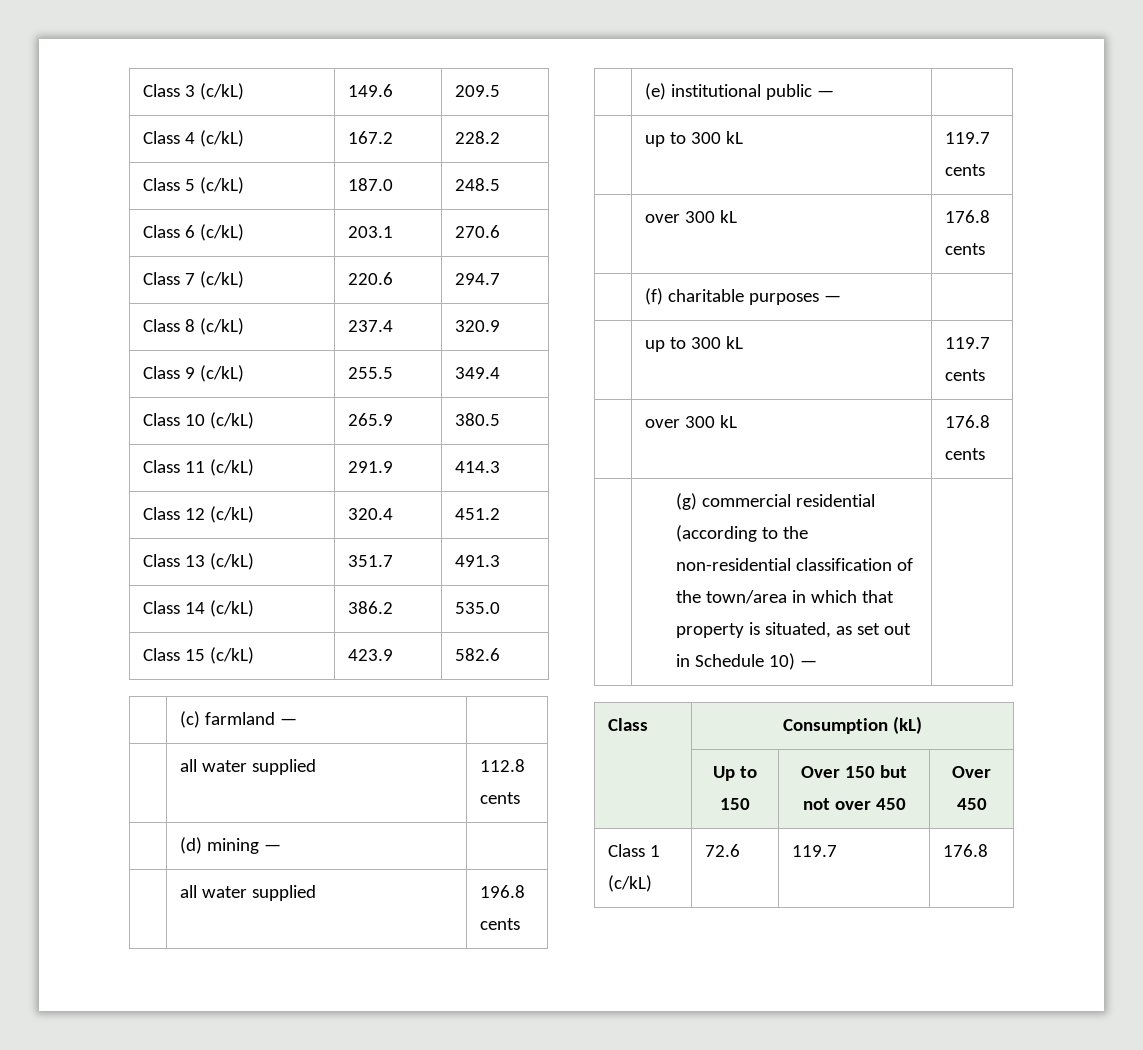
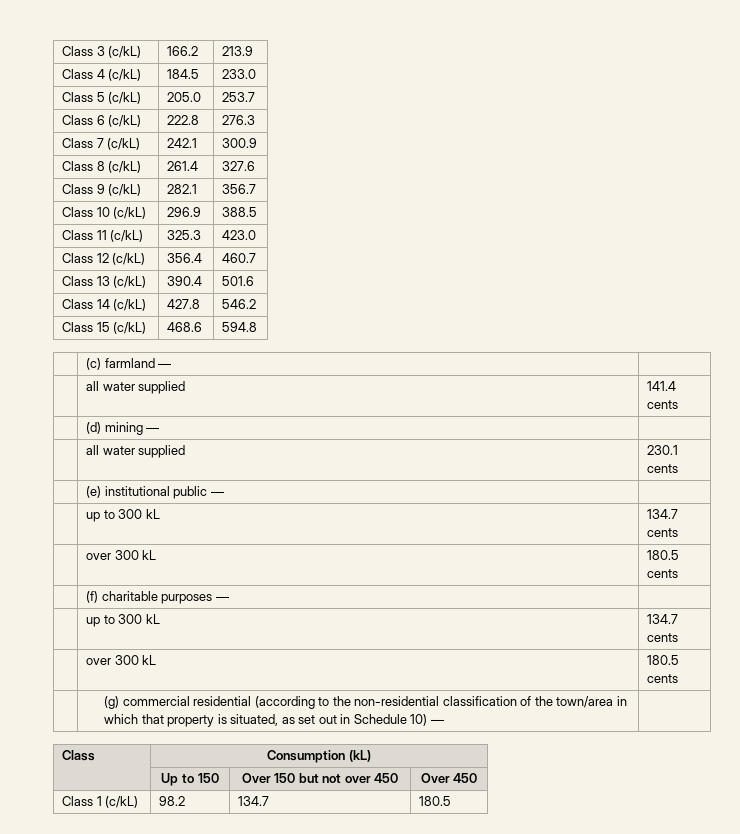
[347,84,393,97] [454,85,500,97] 149.6 | 209.5 -> [167,46,199,56] [222,46,254,56] 166.2 | 213.9
[347,131,393,144] [454,131,500,144] 167.2 | 228.2 -> [167,69,200,79] [222,69,257,79] 184.5 | 233.0
[347,178,393,191] [454,178,500,191] 187.0 | 248.5 -> [167,92,202,102] [222,92,256,102] 205.0 | 253.7
[347,226,393,238] [454,225,500,238] 203.1 | 270.6 -> [167,115,200,125] [222,115,256,125] 222.8 | 276.3
[347,272,393,285] [454,273,500,285] 220.6 | 294.7 -> [167,138,198,148] [222,138,258,148] 242.1 | 300.9
[347,320,393,332] [454,320,500,332] 237.4 | 320.9 -> [167,161,199,171] [222,161,256,171] 261.4 | 327.6
[347,367,393,379] [454,367,500,379] 255.5 | 349.4 -> [167,184,198,194] [222,184,257,194] 282.1 | 356.7
[347,413,393,426] [454,413,500,426] 265.9 | 380.5 -> [167,207,202,217] [222,207,258,217] 296.9 | 388.5
[347,461,393,473] [454,461,500,473] 291.9 | 414.3 -> [167,230,202,240] [222,230,257,240] 325.3 | 423.0
[347,508,393,520] [454,508,500,520] 320.4 | 451.2 -> [167,253,203,263] [222,253,257,263] 356.4 | 460.7
[347,555,393,567] [454,555,500,567] 351.7 | 491.3 -> [167,276,203,286] [222,276,255,286] 390.4 | 501.6
[347,601,393,614] [454,602,500,614] 386.2 | 535.0 -> [167,299,201,309] [222,299,257,309] 427.8 | 546.2
[347,649,393,661] [454,648,500,661] 423.9 | 582.6 -> [167,322,203,332] [222,322,258,332] 468.6 | 594.8
[479,759,525,772] 112.8 -> [647,381,677,391] 141.4
[479,885,525,898] 196.8 -> [647,445,679,455] 230.1
[944,132,990,144] [944,164,985,176] [644,210,737,223] [944,210,990,223] 119.7 cents // | over 300 kL | 176.8 -> [647,509,679,519] [647,528,679,537] [86,550,157,560] [647,550,680,560] 134.7 cents // | over 300 kL | 180.5
[944,337,990,349] [944,369,985,381] [644,415,737,428] [944,415,990,428] 119.7 cents // | over 300 kL | 176.8 -> [647,614,679,624] [647,633,679,642] [86,655,157,665] [647,655,680,665] 134.7 cents // | over 300 kL | 180.5
[704,844,740,857] [791,845,837,857] [942,844,988,857] 72.6 | 119.7 | 176.8 -> [159,796,186,806] [238,796,270,806] [419,796,452,806] 98.2 | 134.7 | 180.5

